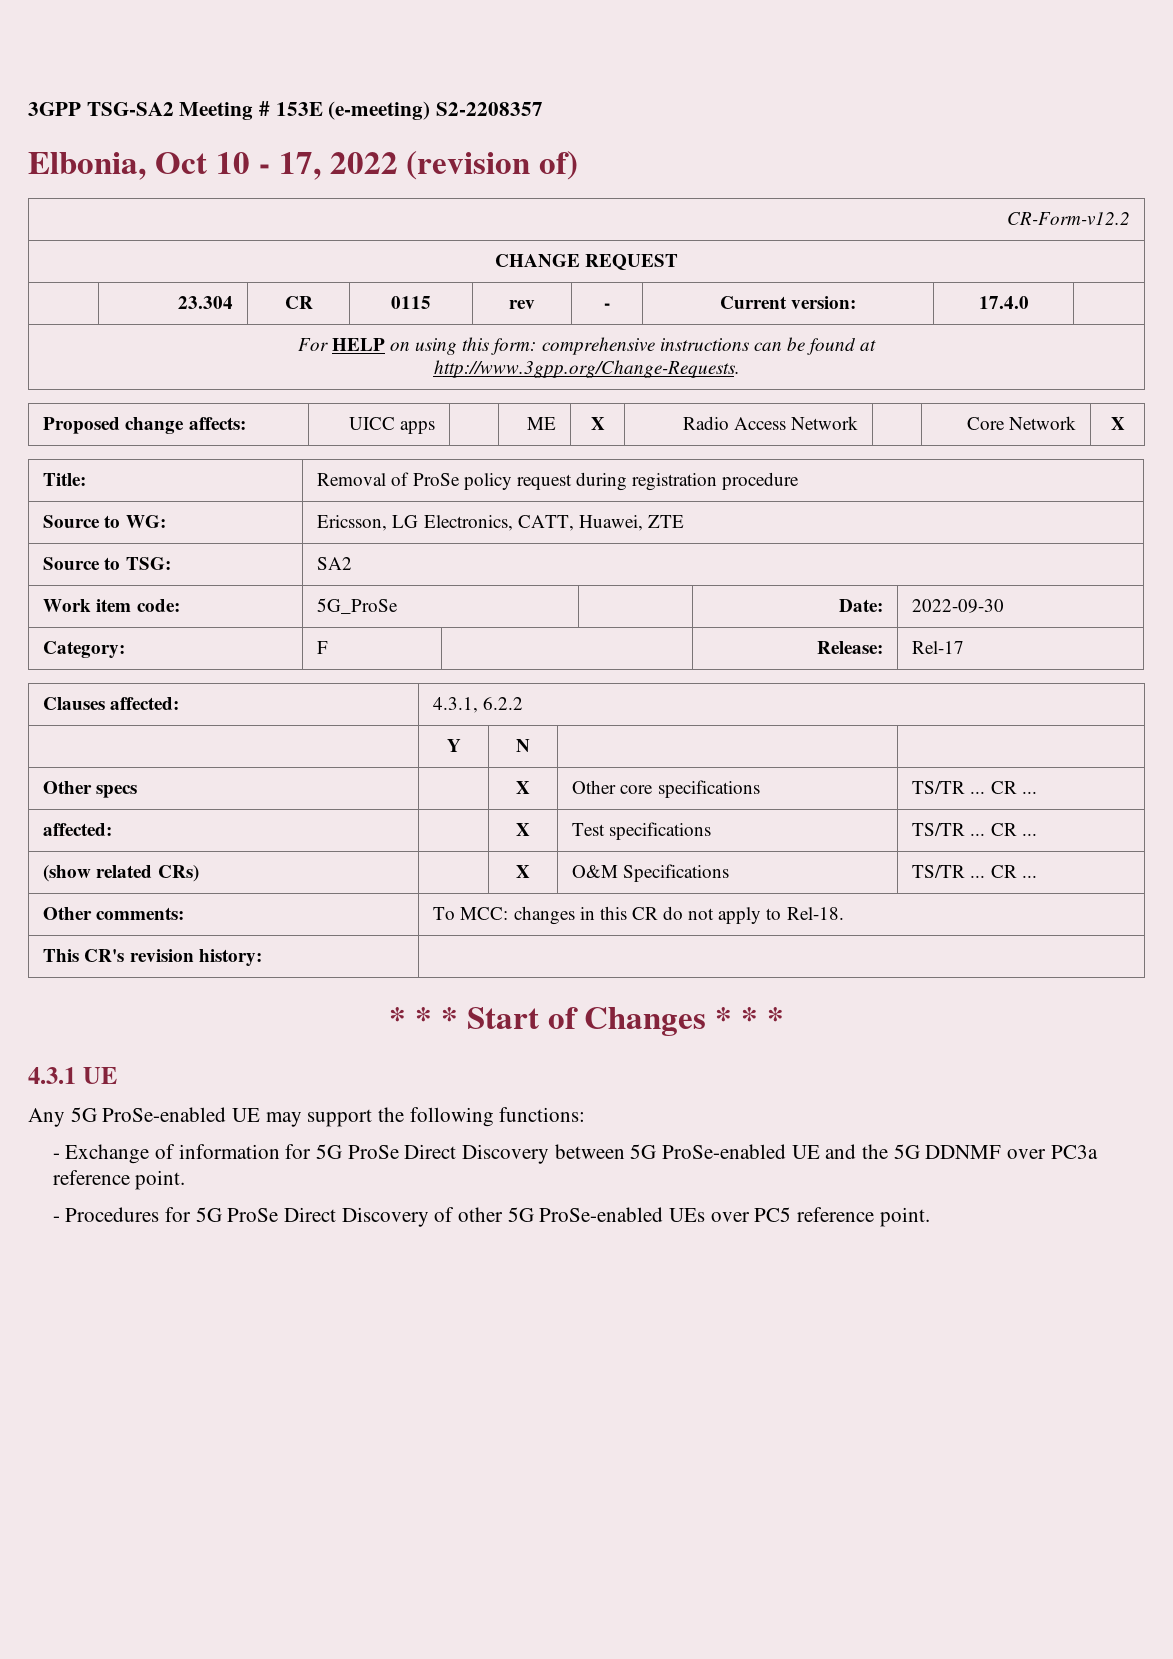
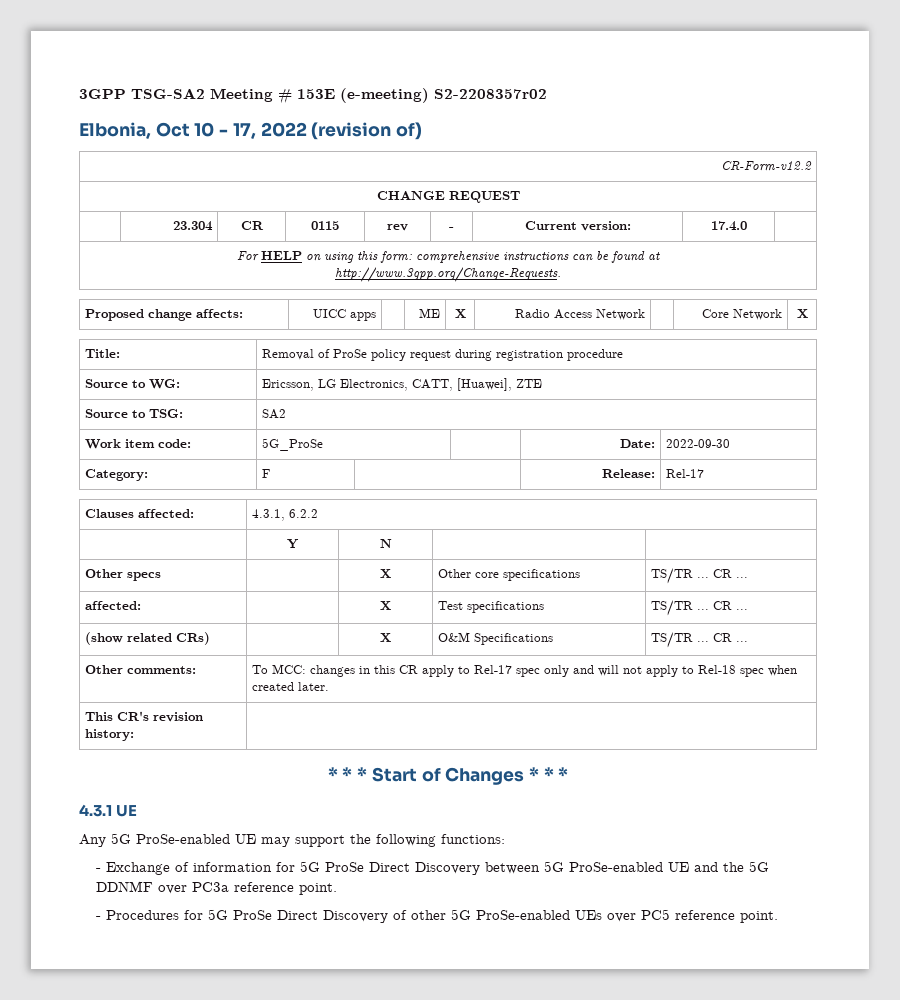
[436,102,544,116] S2-2208357 -> [434,89,547,99] S2-2208357r02
[578,515,643,531] Huawei, -> [456,378,512,391] [Huawei],
[663,906,844,924] do not apply to Rel-18. -> [421,665,797,677] [251,682,329,691] apply to Rel-17 spec only and will not apply to Rel-18 spec when created later.

